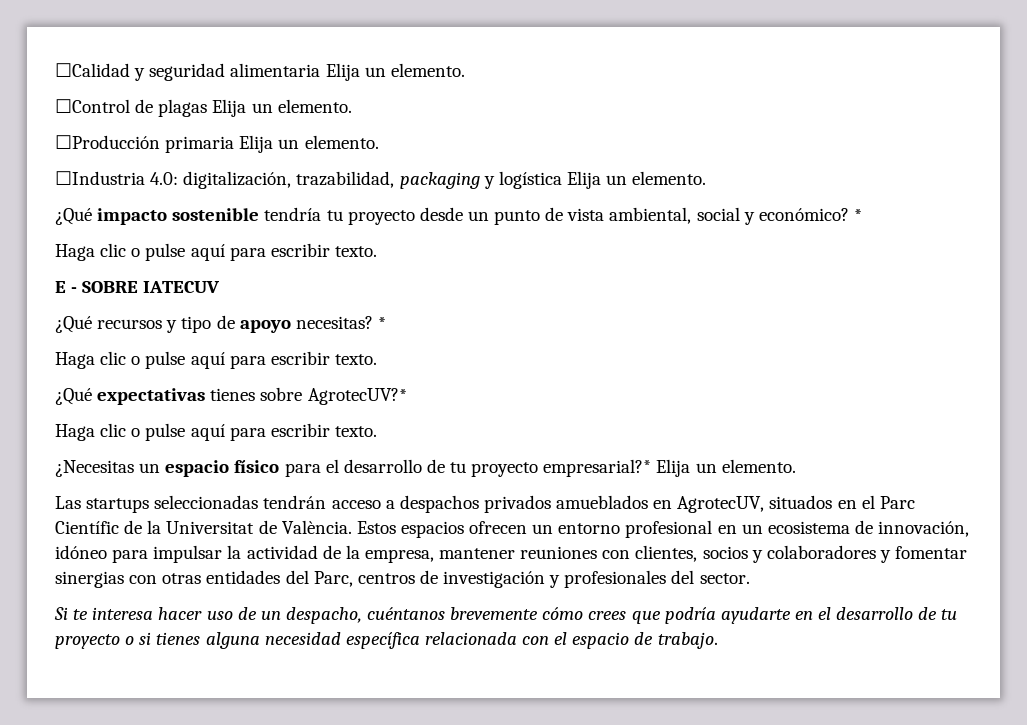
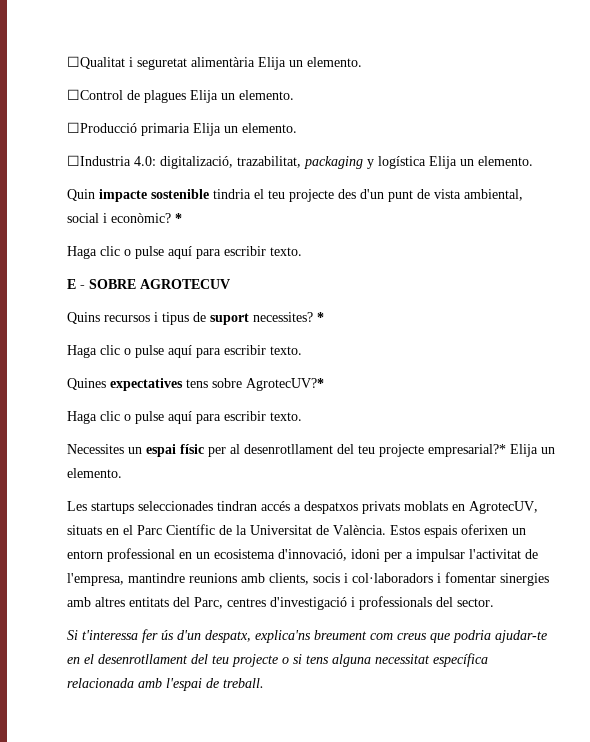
[55,63,321,81] ☐Calidad y seguridad alimentaria -> [67,56,255,70] ☐Qualitat i seguretat alimentària
[158,99,352,117] [55,135,160,149] plagas Elija un elemento. // ☐Producción -> [144,90,294,103] [67,122,137,133] plagues Elija un elemento. // ☐Producció
[183,171,395,189] digitalización, trazabilidad, -> [160,156,301,169] digitalizació, trazabilitat,
[55,207,541,225] ¿Qué impacto sostenible tendría tu proyecto desde un punto -> [67,189,413,202] Quin impacte sostenible tindria el teu projecte des d'un punt
[743,208,849,225] y económico? -> [103,213,171,223] i econòmic?
[143,281,221,293] [55,315,387,333] [55,351,377,369] [55,388,256,405] IATECUV // ¿Qué recursos y tipo de apoyo necesitas? * // Haga clic o pulse aquí para escribir texto. // ¿Qué expectativas tienes -> [140,279,230,289] [67,312,324,325] [67,345,302,358] [67,378,208,391] AGROTECUV // Quins recursos i tipus de suport necessites? * // Haga clic o pulse aquí para escribir texto. // Quines expectatives tens
[55,459,796,477] [55,495,649,513] ¿Necesitas un espacio físico para el desarrollo de tu proyecto empresarial?* Elija un elemento. // Las startups seleccionadas tendrán acceso a despachos privados amueblados -> [67,444,555,457] [67,468,122,478] [67,501,448,514] Necessites un espai físic per al desenrotllament del teu projecte empresarial?* Elija un elemento. // Les startups seleccionades tindran accés a despatxos privats moblats
[769,495,833,509] situados -> [67,525,102,535] situats
[400,520,970,538] [55,545,968,563] [55,570,750,588] [54,607,958,624] [55,632,718,649] espacios ofrecen un entorno profesional en un ecosistema de innovación, idóneo para impulsar la actividad de la empresa, mantener reuniones con clientes, socios y colaboradores y fomentar sinergias con otras entidades del Parc, centros de investigación y profesionales del sector. // Si te interesa hacer uso de un despacho, cuéntanos brevemente cómo crees que podría ayudarte en el desarrollo de tu proyecto o si tienes alguna necesidad específica relacionada con el espacio de trabajo. -> [424,524,526,538] [67,548,538,562] [67,572,549,586] [67,596,494,610] [67,629,547,643] [67,653,488,667] [67,678,264,691] espais oferixen un entorn professional en un ecosistema d'innovació, idoni per a impulsar l'activitat de l'empresa, mantindre reunions amb clients, socis i col·laboradors i fomentar sinergies amb altres entitats del Parc, centres d'investigació i professionals del sector. // Si t'interessa fer ús d'un despatx, explica'ns breument com creus que podria ajudar-te en el desenrotllament del teu projecte o si tens alguna necessitat específica relacionada amb l'espai de treball.

